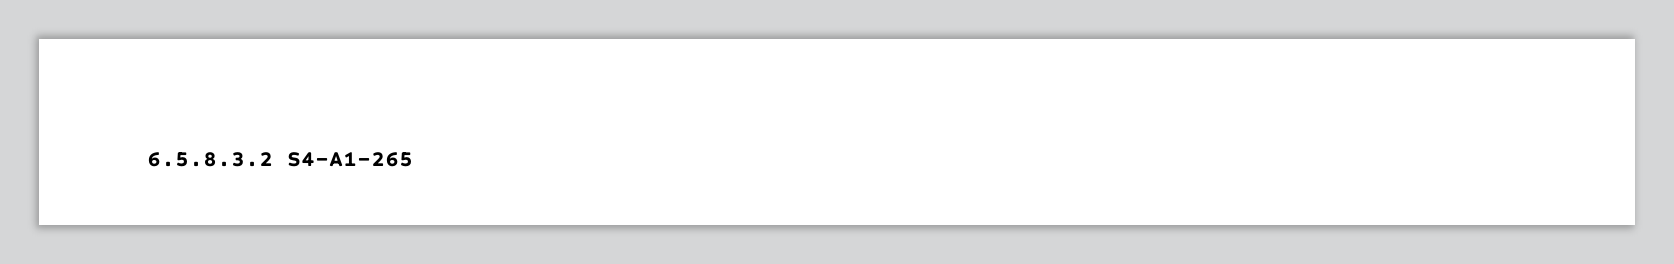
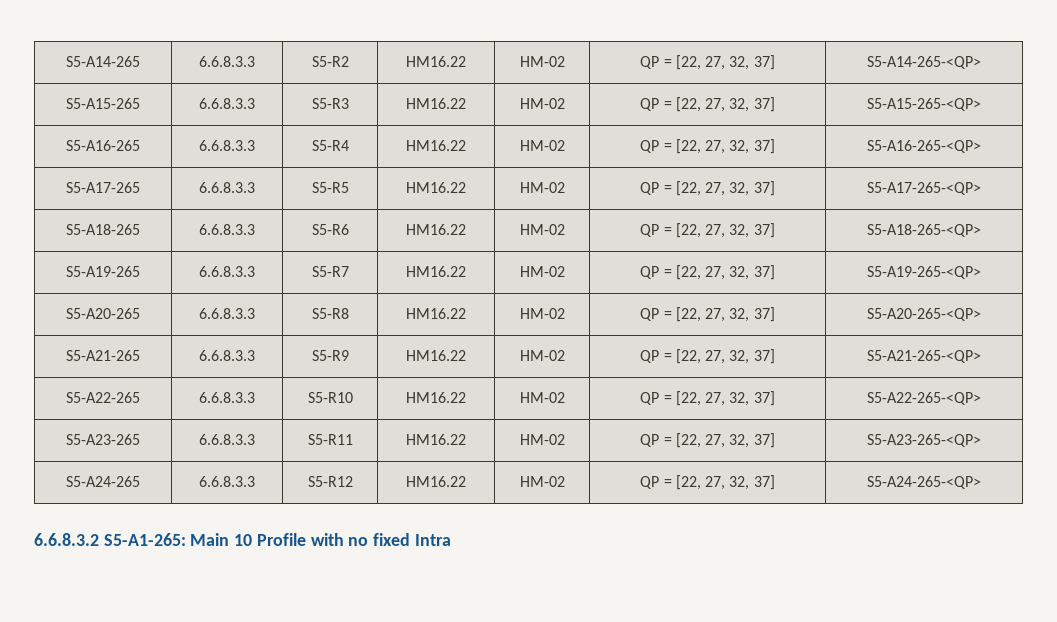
[147,151,413,167] 6.5.8.3.2 S4-A1-265 -> [66,56,140,67] [199,56,255,67] [311,56,349,67] [406,56,466,67] [519,56,565,67] [640,55,775,70] [867,56,981,69] [66,98,140,109] [199,98,255,109] [311,98,349,109] [406,98,466,109] [519,98,565,109] [640,97,775,112] [867,98,981,111] [66,140,140,151] [199,140,255,151] [311,140,349,151] [406,140,466,151] [519,140,565,151] [640,139,775,154] [867,140,981,153] [66,182,140,193] [199,182,255,193] [311,182,349,193] [406,182,466,193] [519,182,565,193] [640,181,775,196] [867,182,981,195] [66,224,140,235] [199,224,255,235] [311,224,349,235] [406,224,466,235] [519,224,565,235] [640,223,775,238] [867,224,981,237] [66,266,140,277] [199,266,255,277] [311,266,349,277] [406,266,466,277] [519,266,565,277] [640,265,775,280] [867,266,981,279] [66,308,140,319] [199,308,255,319] [311,308,349,319] [406,308,466,319] [519,308,565,319] [640,307,775,322] [867,308,981,321] [66,350,140,361] [199,350,255,361] [311,350,349,361] [406,350,466,361] [519,350,565,361] [640,349,775,364] [867,350,981,363] [66,392,140,403] [199,392,255,403] [307,392,353,403] [406,392,466,403] [519,392,565,403] [640,391,775,406] [867,392,981,405] [66,434,140,445] [199,434,255,445] [307,434,353,445] [406,434,466,445] [519,434,565,445] [640,433,775,448] [867,434,981,447] [66,476,140,487] [199,476,255,487] [307,476,353,487] [406,476,466,487] [519,476,565,487] [640,475,775,490] [867,476,981,489] [34,533,451,546] S5-A14-265 | 6.6.8.3.3 | S5-R2 | HM16.22 | HM-02 | QP = [22, 27, 32, 37] | S5-A14-265-<QP> // S5-A15-265 | 6.6.8.3.3 | S5-R3 | HM16.22 | HM-02 | QP = [22, 27, 32, 37] | S5-A15-265-<QP> // S5-A16-265 | 6.6.8.3.3 | S5-R4 | HM16.22 | HM-02 | QP = [22, 27, 32, 37] | S5-A16-265-<QP> // S5-A17-265 | 6.6.8.3.3 | S5-R5 | HM16.22 | HM-02 | QP = [22, 27, 32, 37] | S5-A17-265-<QP> // S5-A18-265 | 6.6.8.3.3 | S5-R6 | HM16.22 | HM-02 | QP = [22, 27, 32, 37] | S5-A18-265-<QP> // S5-A19-265 | 6.6.8.3.3 | S5-R7 | HM16.22 | HM-02 | QP = [22, 27, 32, 37] | S5-A19-265-<QP> // S5-A20-265 | 6.6.8.3.3 | S5-R8 | HM16.22 | HM-02 | QP = [22, 27, 32, 37] | S5-A20-265-<QP> // S5-A21-265 | 6.6.8.3.3 | S5-R9 | HM16.22 | HM-02 | QP = [22, 27, 32, 37] | S5-A21-265-<QP> // S5-A22-265 | 6.6.8.3.3 | S5-R10 | HM16.22 | HM-02 | QP = [22, 27, 32, 37] | S5-A22-265-<QP> // S5-A23-265 | 6.6.8.3.3 | S5-R11 | HM16.22 | HM-02 | QP = [22, 27, 32, 37] | S5-A23-265-<QP> // S5-A24-265 | 6.6.8.3.3 | S5-R12 | HM16.22 | HM-02 | QP = [22, 27, 32, 37] | S5-A24-265-<QP> // 6.6.8.3.2 S5-A1-265: Main 10 Profile with no fixed Intra

